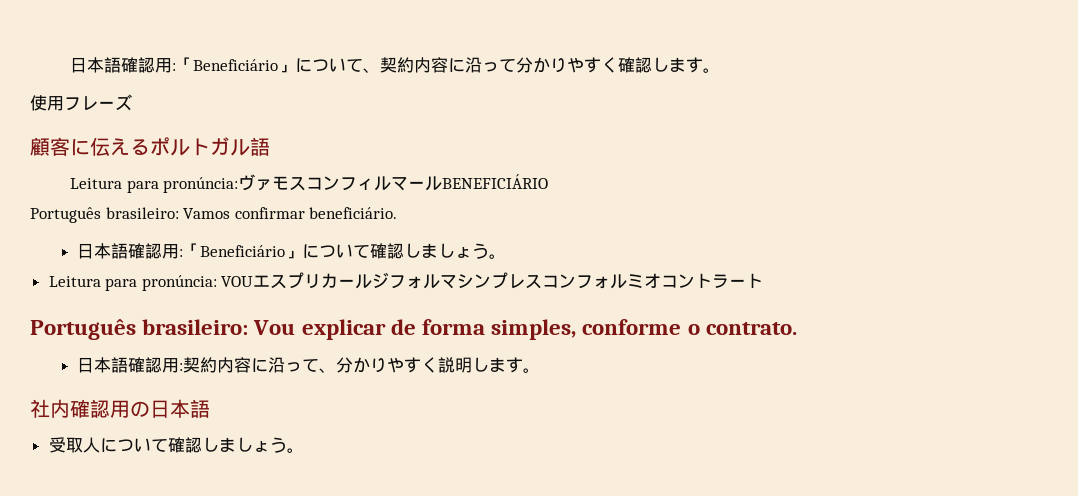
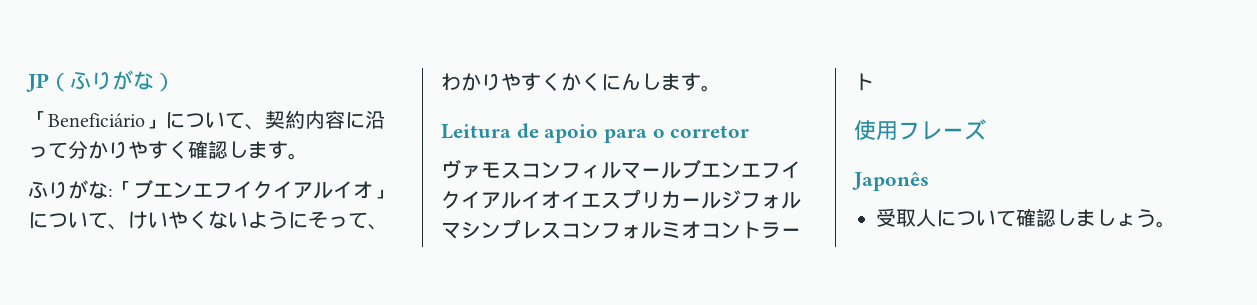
[69,57,176,73] 日本語確認用: -> [26,70,175,92] JP（ふりがな） //
[30,94,132,111] [30,137,270,156] [69,177,239,193] 使用フレーズ // 顧客に伝えるポルトガル語 // Leitura para pronúncia: -> [28,179,393,199] [28,210,388,230] [441,72,721,92] [441,123,750,143] ふりがな:「ブエンエフイクイアルイオ」について、けいやくないようにそって、わかりやすくかくにんします。 // Leitura de apoio para o corretor //
[442,174,549,189] [30,207,398,223] [77,243,507,259] [48,275,254,291] BENEFICIÁRIO // Português brasileiro: Vamos confirmar beneficiário. // 日本語確認用:「Beneficiário」について確認しましょう。 // Leitura para pronúncia: VOU -> [681,159,801,179] [441,191,581,209] ブエンエフイクイアルイオイ
[30,319,797,340] [77,357,541,373] [30,399,210,418] Português brasileiro: Vou explicar de forma simples, conforme o contrato. // 日本語確認用:契約内容に沿って、分かりやすく説明します。 // 社内確認用の日本語 -> [854,119,986,140] [852,172,929,191] 使用フレーズ // Japonês

